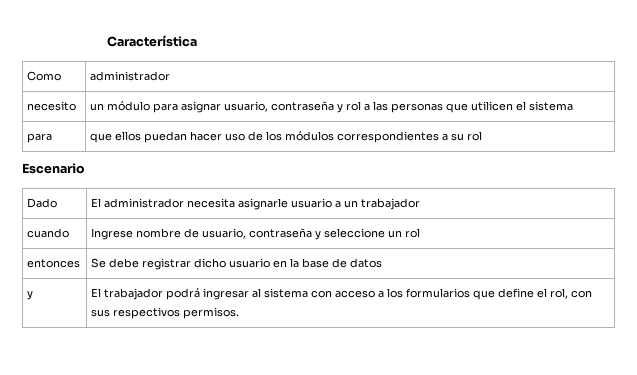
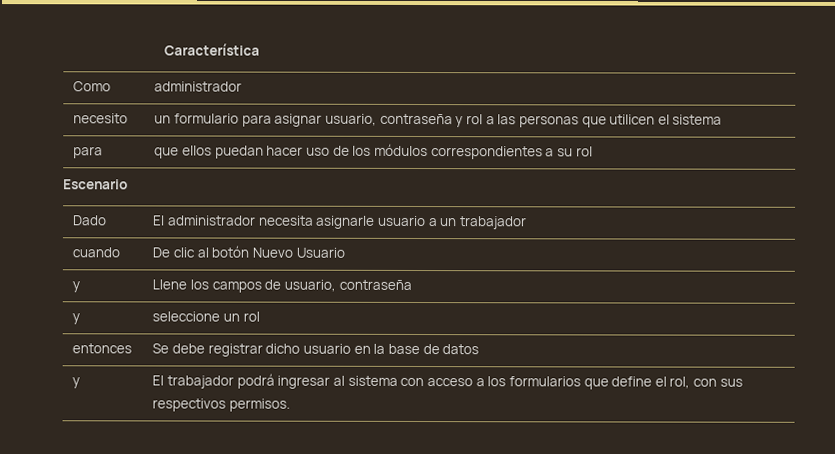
[107,101,151,111] módulo -> [174,113,240,124] formulario
[91,228,182,240] Ingrese nombre -> [152,245,345,258] [72,281,81,293] [152,279,262,293] De clic al botón Nuevo Usuario // y | Llene los campos
[315,231,322,240] y -> [72,313,81,325] // y |

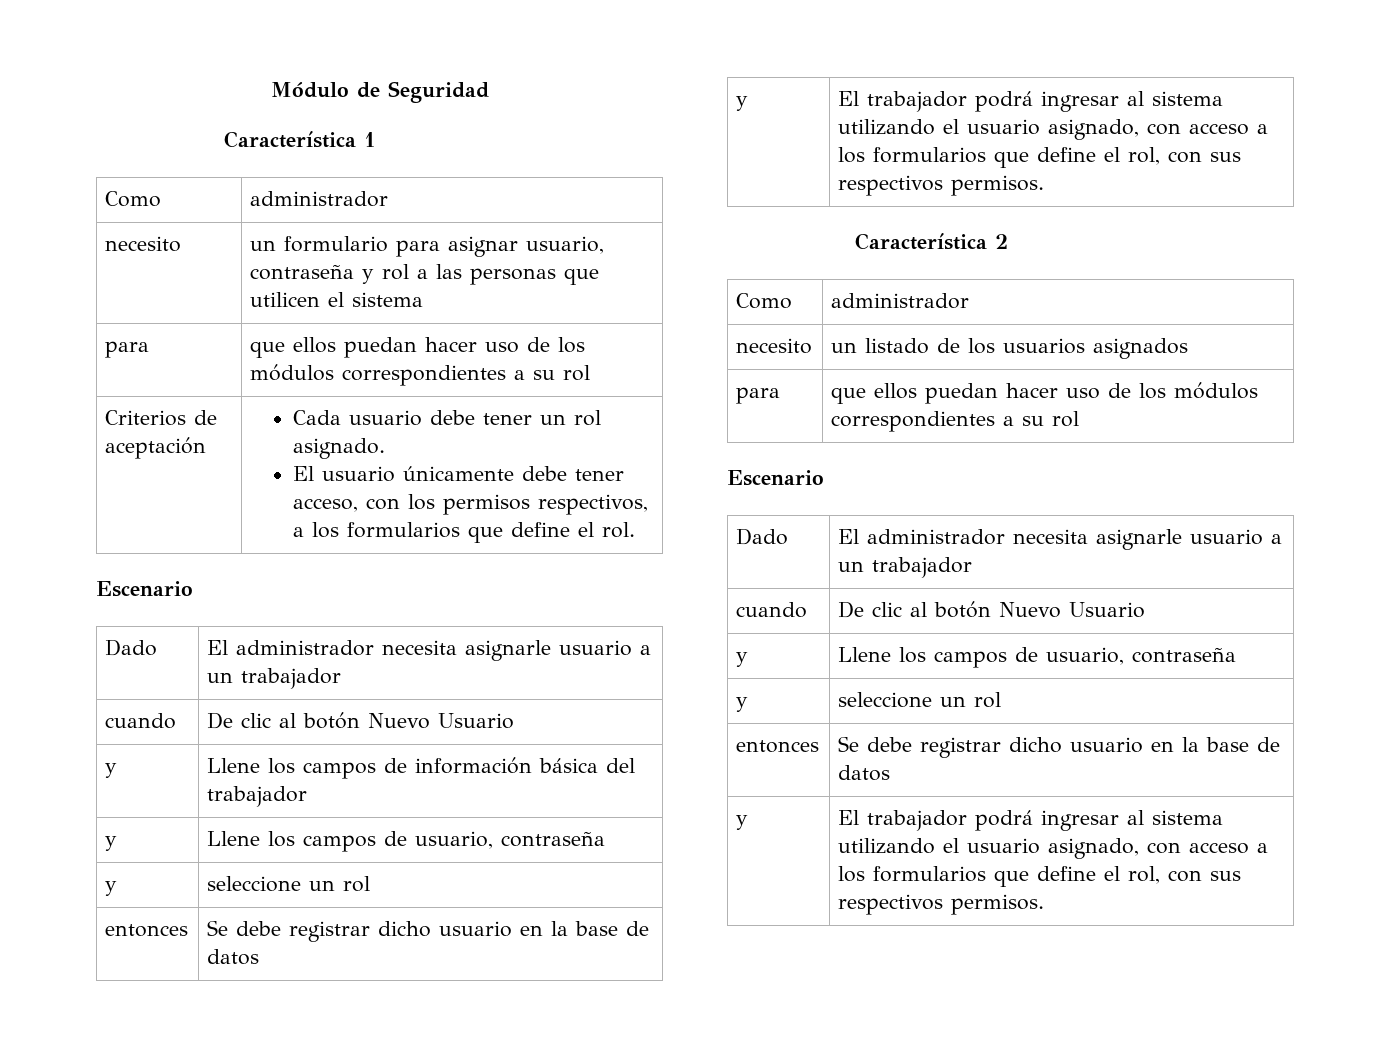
[163,43,260,56] Característica -> [270,81,489,103] [223,131,375,148] Módulo de Seguridad // Característica 1
(593, 151) none -> [105,410,218,426] [105,437,207,459] [293,410,602,426] [293,438,386,459] [293,466,625,482] [293,494,649,515] [293,522,636,543] [96,581,193,597] [105,639,158,656] [207,640,652,661] [207,668,342,689] [105,713,177,729] [207,712,515,729] [105,763,118,778] [207,757,636,779] [207,786,308,807] [105,836,118,851] [207,831,606,852] [105,881,118,896] [207,876,371,892] [105,924,189,937] [207,920,650,942] [207,949,260,965] [736,96,749,111] [838,91,1224,112] [838,119,1269,140] [838,147,1242,168] [838,175,1045,196] [854,233,1008,250] [736,293,793,309] [831,293,970,309] [736,338,813,354] [831,338,1189,359] [736,387,781,404] [831,382,1259,404] [831,411,1080,432] // Criterios de aceptación | Cada usuario debe tener un rol asignado. // El usuario únicamente debe tener acceso, con los permisos respectivos, a los formularios que define el rol. // Escenario // Dado | El administrador necesita asignarle usuario a un trabajador // cuando | De clic al botón Nuevo Usuario // y | Llene los campos de información básica del trabajador // y | Llene los campos de usuario, contraseña // y | seleccione un rol // entonces | Se debe registrar dicho usuario en la base de datos // y | El trabajador podrá ingresar al sistema utilizando el usuario asignado, con acceso a los formularios que define el rol, con sus respectivos permisos. // Característica 2 // Como | administrador // necesito | un listado de los usuarios asignados // para | que ellos puedan hacer uso de los módulos correspondientes a su rol
(398, 380) none -> [838,838,1140,859] utilizando el usuario asignado,

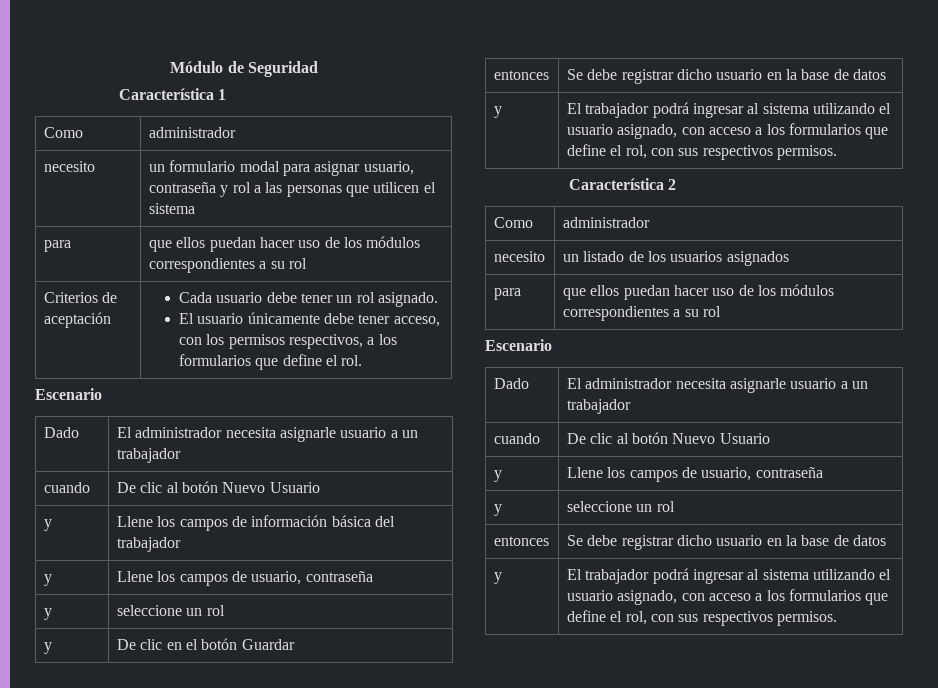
(389, 244) none -> [239,161,280,172] modal
(371, 884) none -> [43,642,52,654] [116,638,295,650] // y | De clic en el botón Guardar

